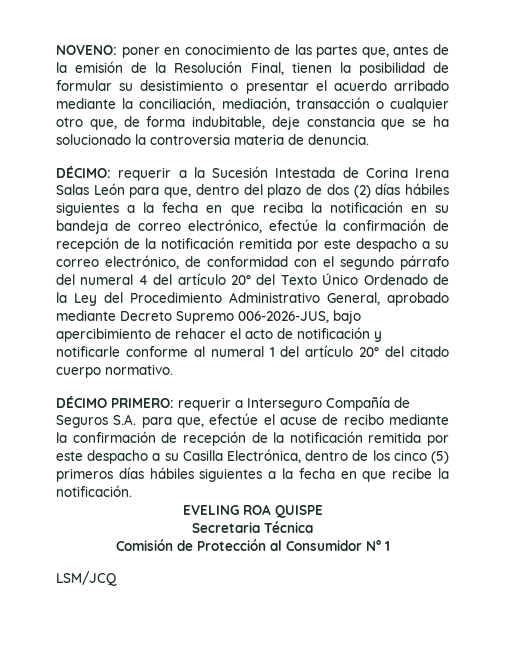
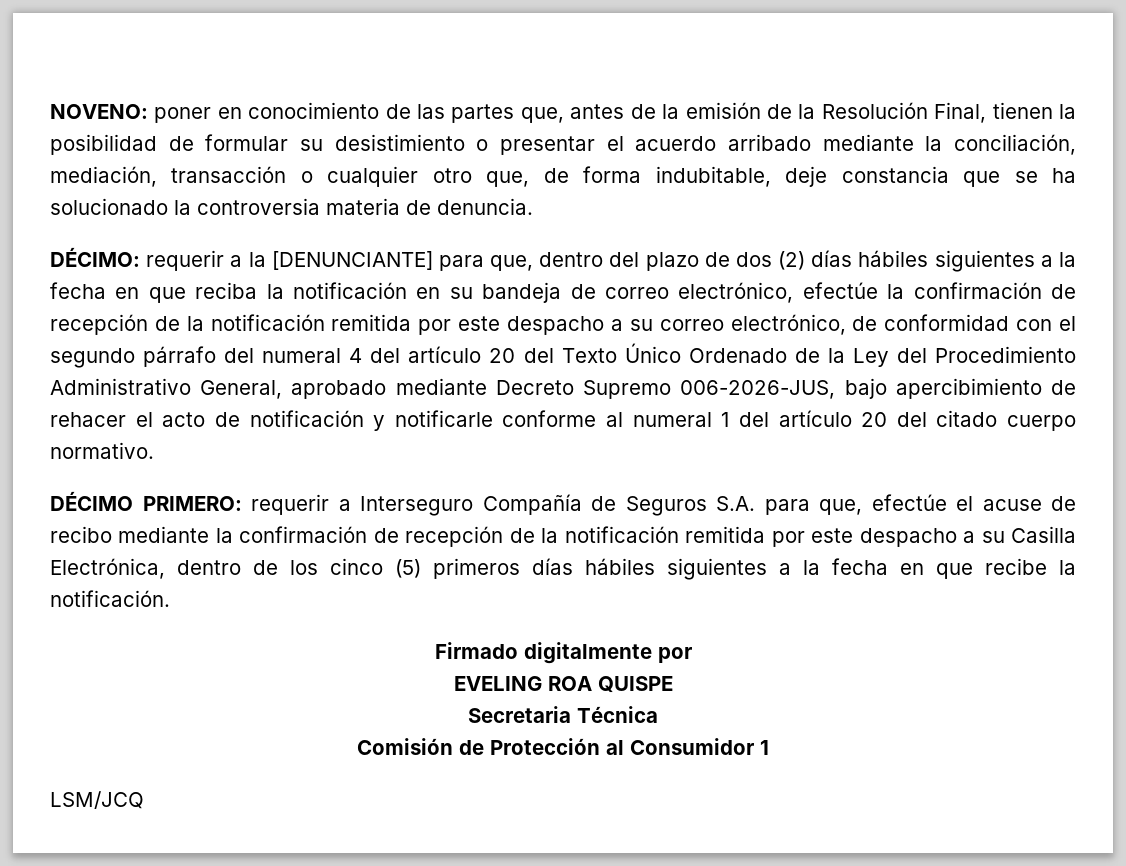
[212,166,449,178] [56,183,125,195] Sucesión Intestada de Corina Irena Salas León -> [271,251,433,270] [DENUNCIANTE]
[231,274,252,285] 20° -> [489,348,516,363] 20
[359,346,380,357] 20° -> [861,412,888,427] 20
(132, 491) none -> [434,642,692,664] // Firmado digitalmente por
[365,540,381,551] N° -> (754, 746) none

